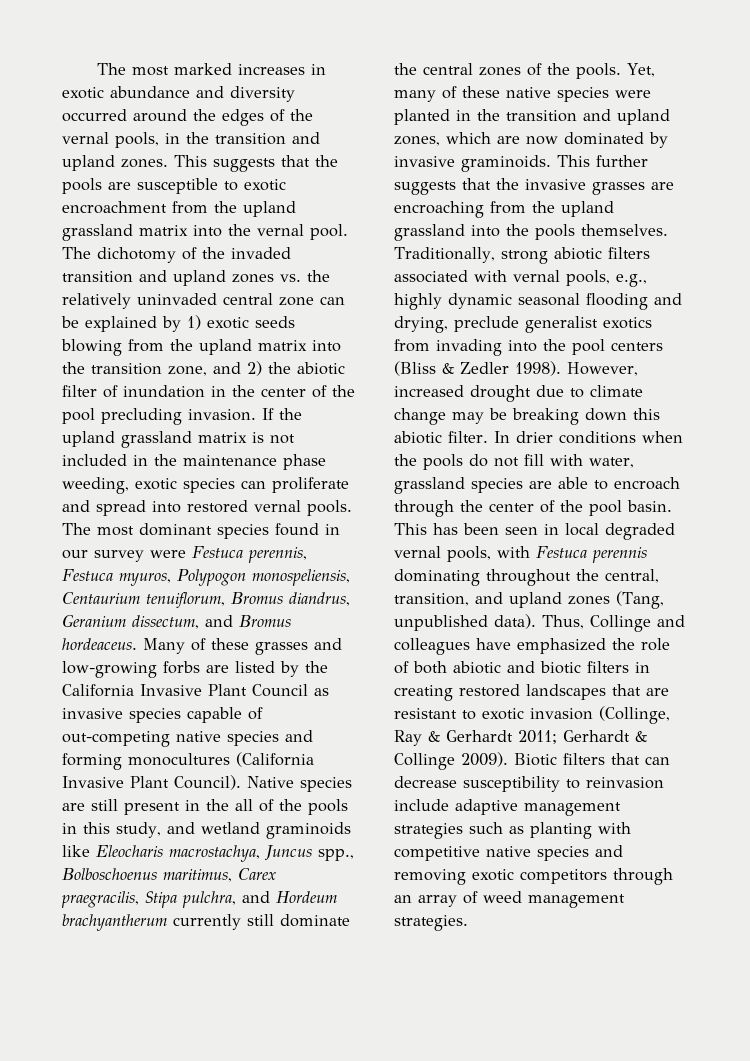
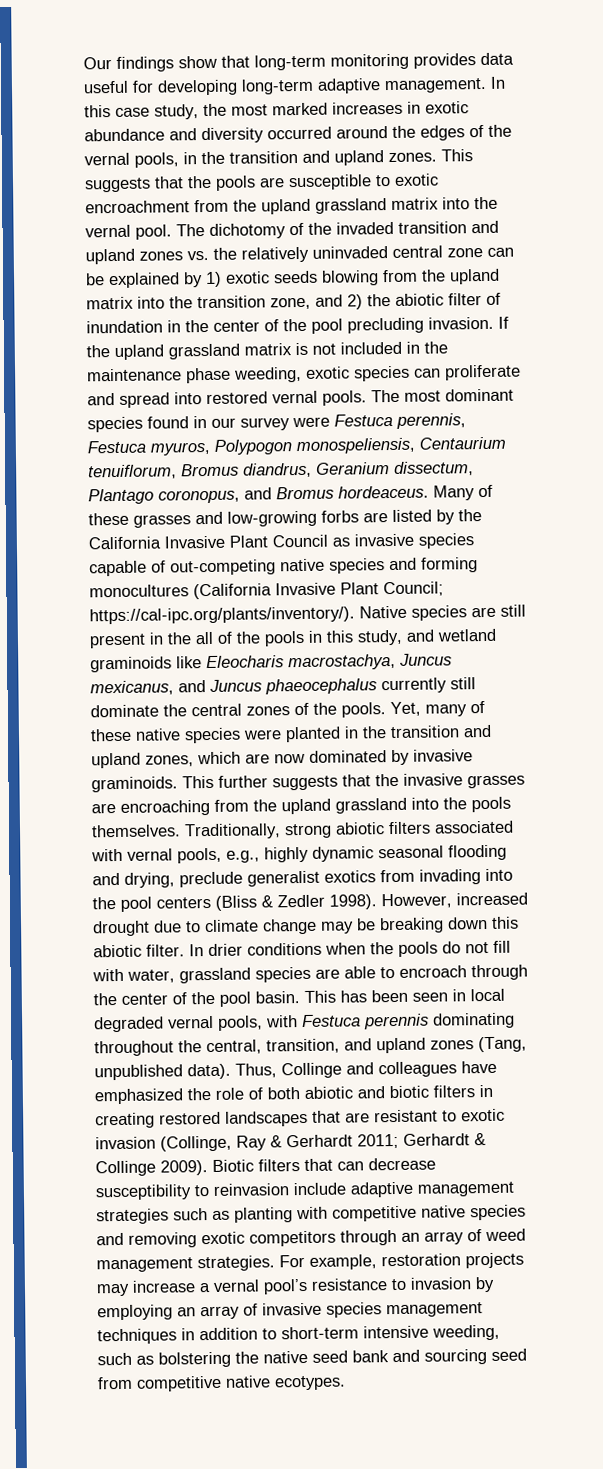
[96,63,126,75] The -> [83,52,514,72] [83,76,506,96] [84,103,227,120] Our findings show that long-term monitoring provides data useful for developing long-term adaptive management. In this case study, the
(199, 622) none -> [88,488,240,505] Plantago coronopus,
[174,775,241,790] Council). -> [383,581,444,597] [89,606,355,625] Council; https://cal-ipc.org/plants/inventory/).
[318,849,354,861] [62,868,276,882] [61,891,337,908] [62,914,167,931] spp., Bolboschoenus maritimus, Carex praegracilis, Stipa pulchra, and Hordeum brachyantherum -> [90,678,377,696] mexicanus, and Juncus phaeocephalus
(468, 923) none -> [279,1252,524,1270] [96,1276,495,1297] [97,1302,483,1321] [97,1324,500,1345] [97,1348,527,1368] [97,1375,346,1392] For example, restoration projects may increase a vernal pool’s resistance to invasion by employing an array of invasive species management techniques in addition to short-term intensive weeding, such as bolstering the native seed bank and sourcing seed from competitive native ecotypes.

